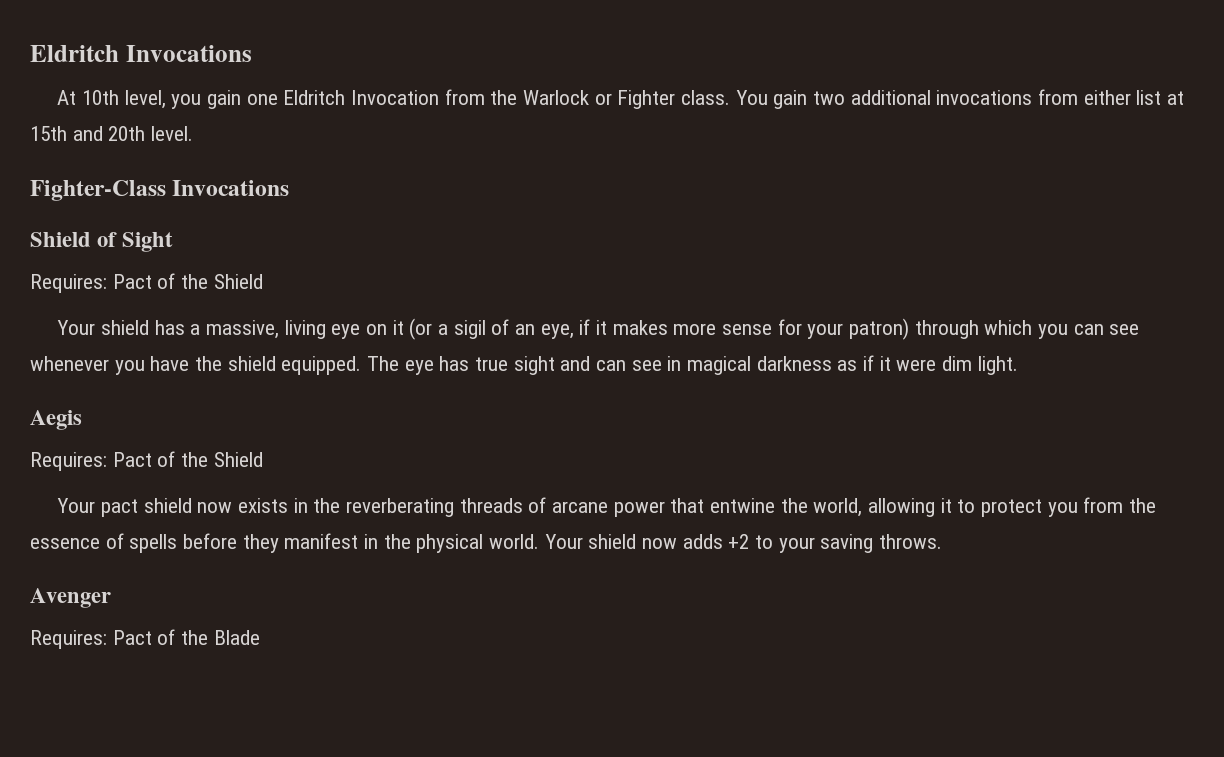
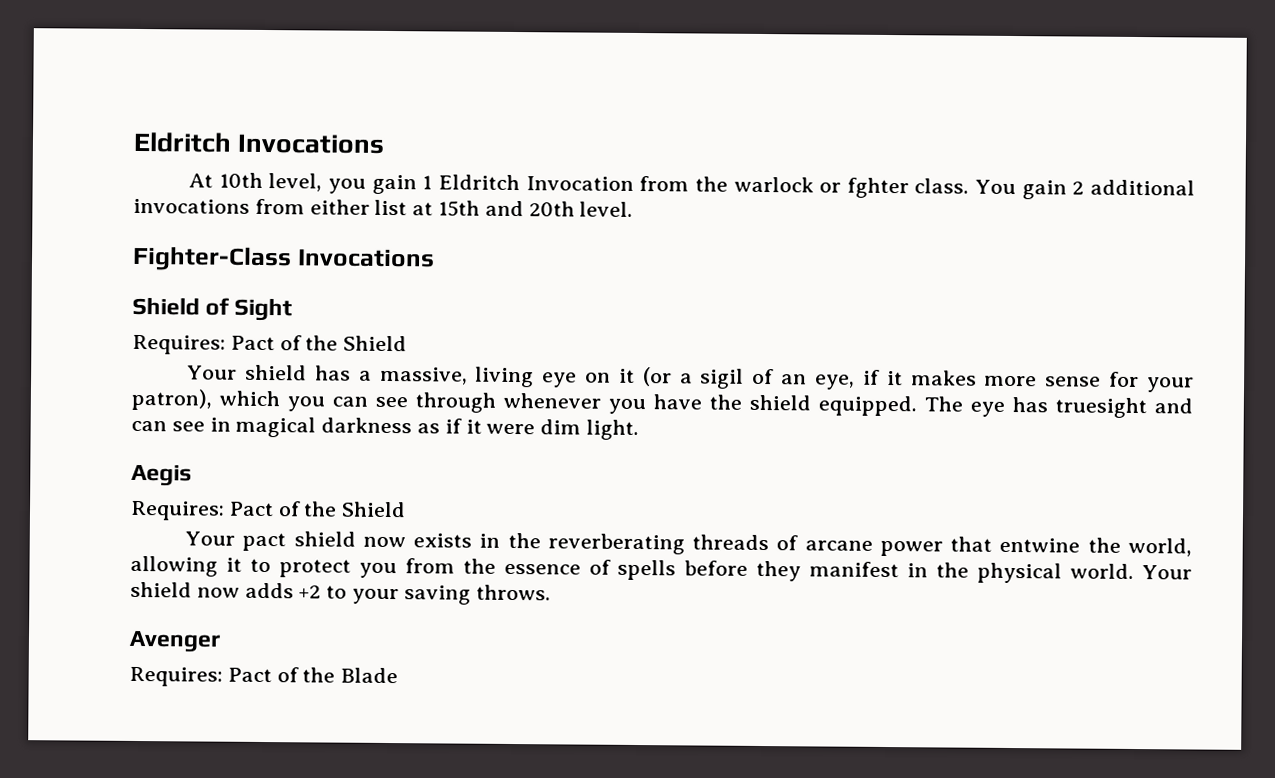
[246,94,278,105] one -> [422,175,433,190] 1
[523,90,676,109] Warlock or Fighter -> [733,176,909,199] warlock or fghter
[813,91,846,105] two -> [1072,181,1085,195] 2
[849,318,979,340] patron) through -> [131,388,212,411] patron),
(1140, 329) none -> [415,392,496,413] through
[475,356,555,375] true sight -> [1055,397,1147,419] truesight

